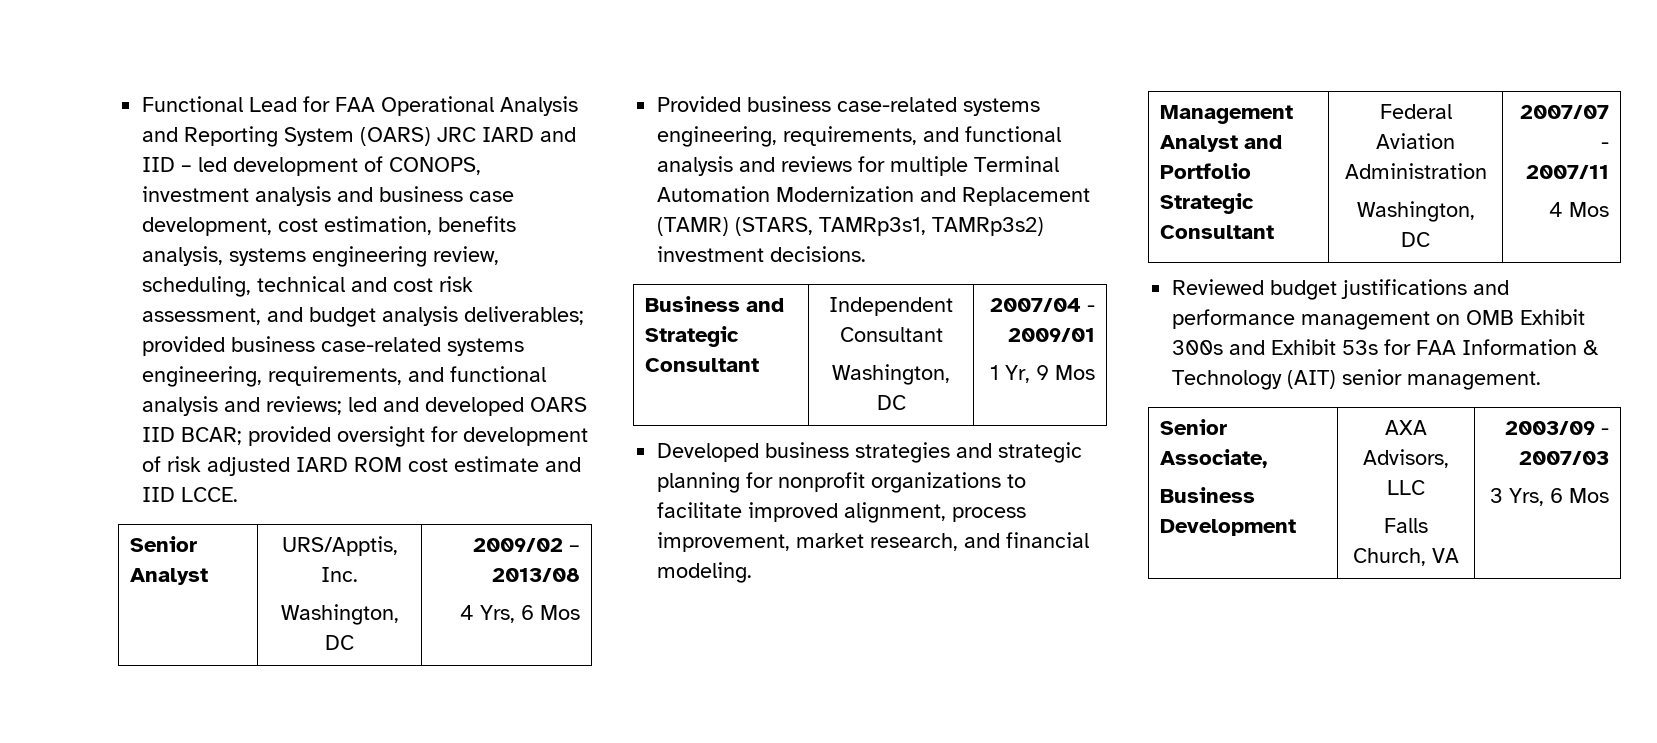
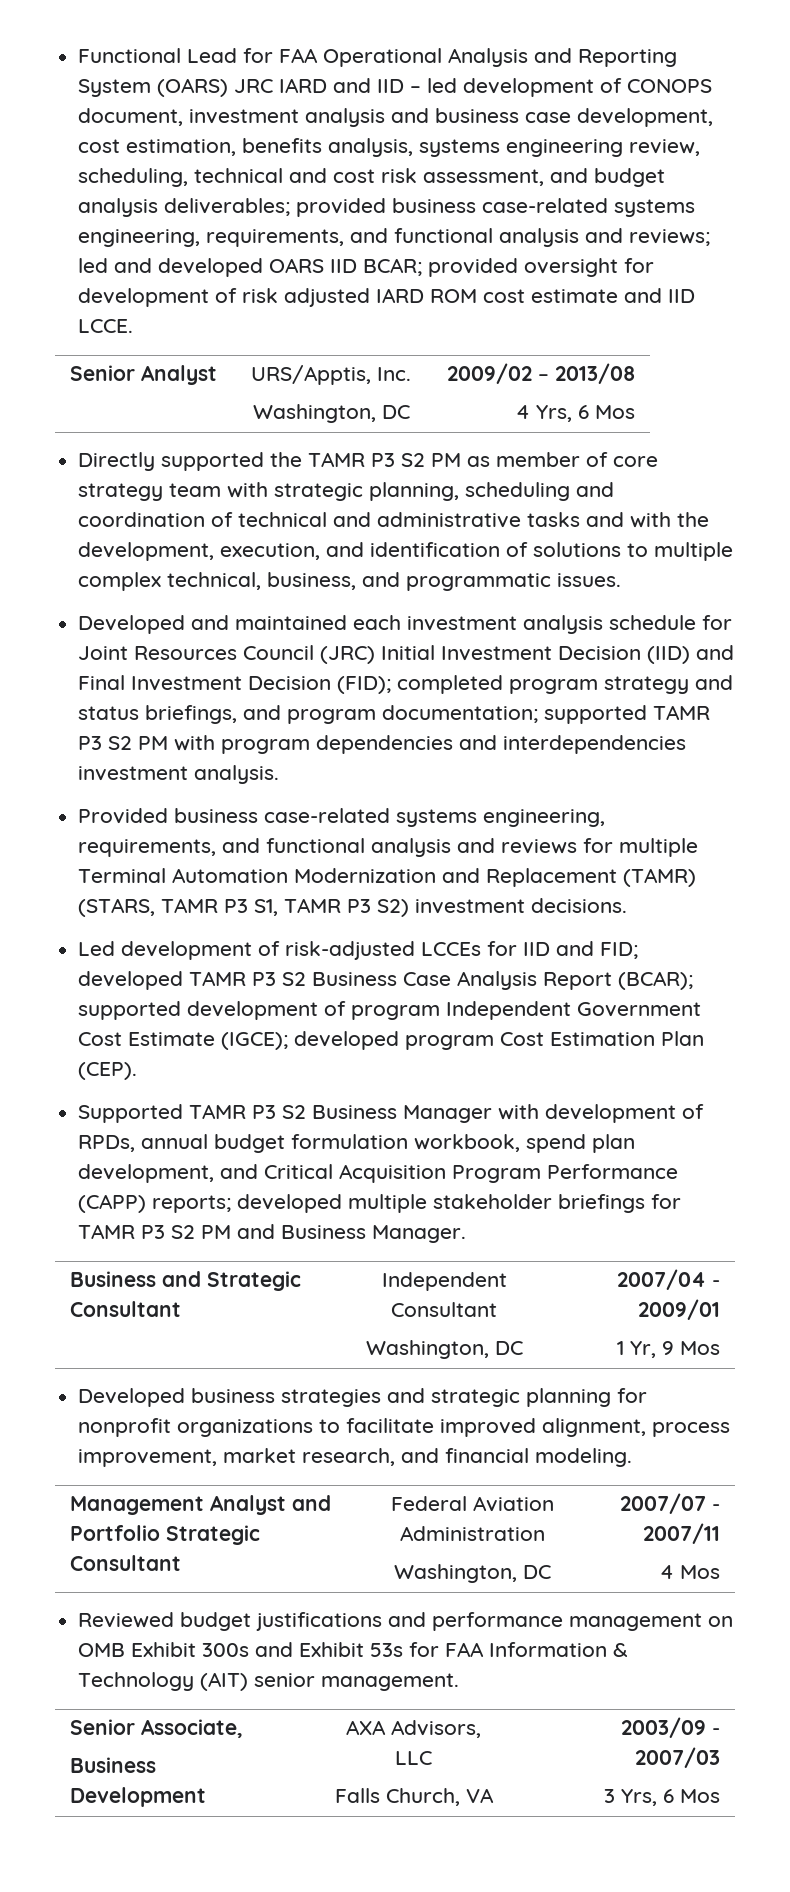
[389,157,482,175] CONOPS, -> [627,79,713,93] [78,108,184,126] CONOPS document,
(580, 612) none -> [78,452,659,471] [78,482,615,501] [78,512,710,528] [78,542,734,561] [78,572,622,591] [78,615,733,634] [78,645,735,664] [78,675,734,694] [78,705,711,724] [78,735,687,754] [78,765,280,784] // Directly supported the TAMR P3 S2 PM as member of core strategy team with strategic planning, scheduling and coordination of technical and administrative tasks and with the development, execution, and identification of solutions to multiple complex technical, business, and programmatic issues. // Developed and maintained each investment analysis schedule for Joint Resources Council (JRC) Initial Investment Decision (IID) and Final Investment Decision (FID); completed program strategy and status briefings, and program documentation; supported TAMR P3 S2 PM with program dependencies and interdependencies investment analysis.
[819,217,1045,236] [657,246,867,262] TAMRp3s1, TAMRp3s2) investment decisions. -> [161,898,628,917] [78,941,639,960] [78,971,694,990] [78,1001,702,1020] [78,1031,705,1050] [78,1062,138,1080] [78,1104,705,1123] [78,1134,636,1153] [78,1164,679,1183] [78,1194,682,1213] [78,1224,467,1243] TAMR P3 S1, TAMR P3 S2) investment decisions. // Led development of risk-adjusted LCCEs for IID and FID; developed TAMR P3 S2 Business Case Analysis Report (BCAR); supported development of program Independent Government Cost Estimate (IGCE); developed program Cost Estimation Plan (CEP). // Supported TAMR P3 S2 Business Manager with development of RPDs, annual budget formulation workbook, spend plan development, and Critical Acquisition Program Performance (CAPP) reports; developed multiple stakeholder briefings for TAMR P3 S2 PM and Business Manager.

